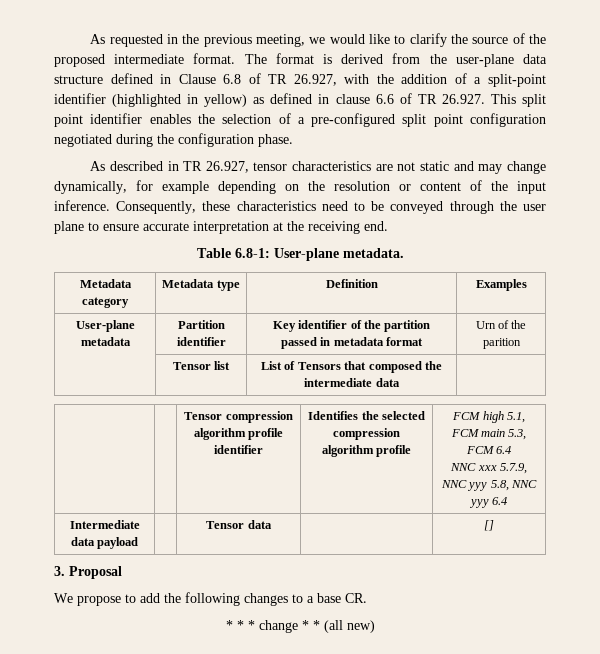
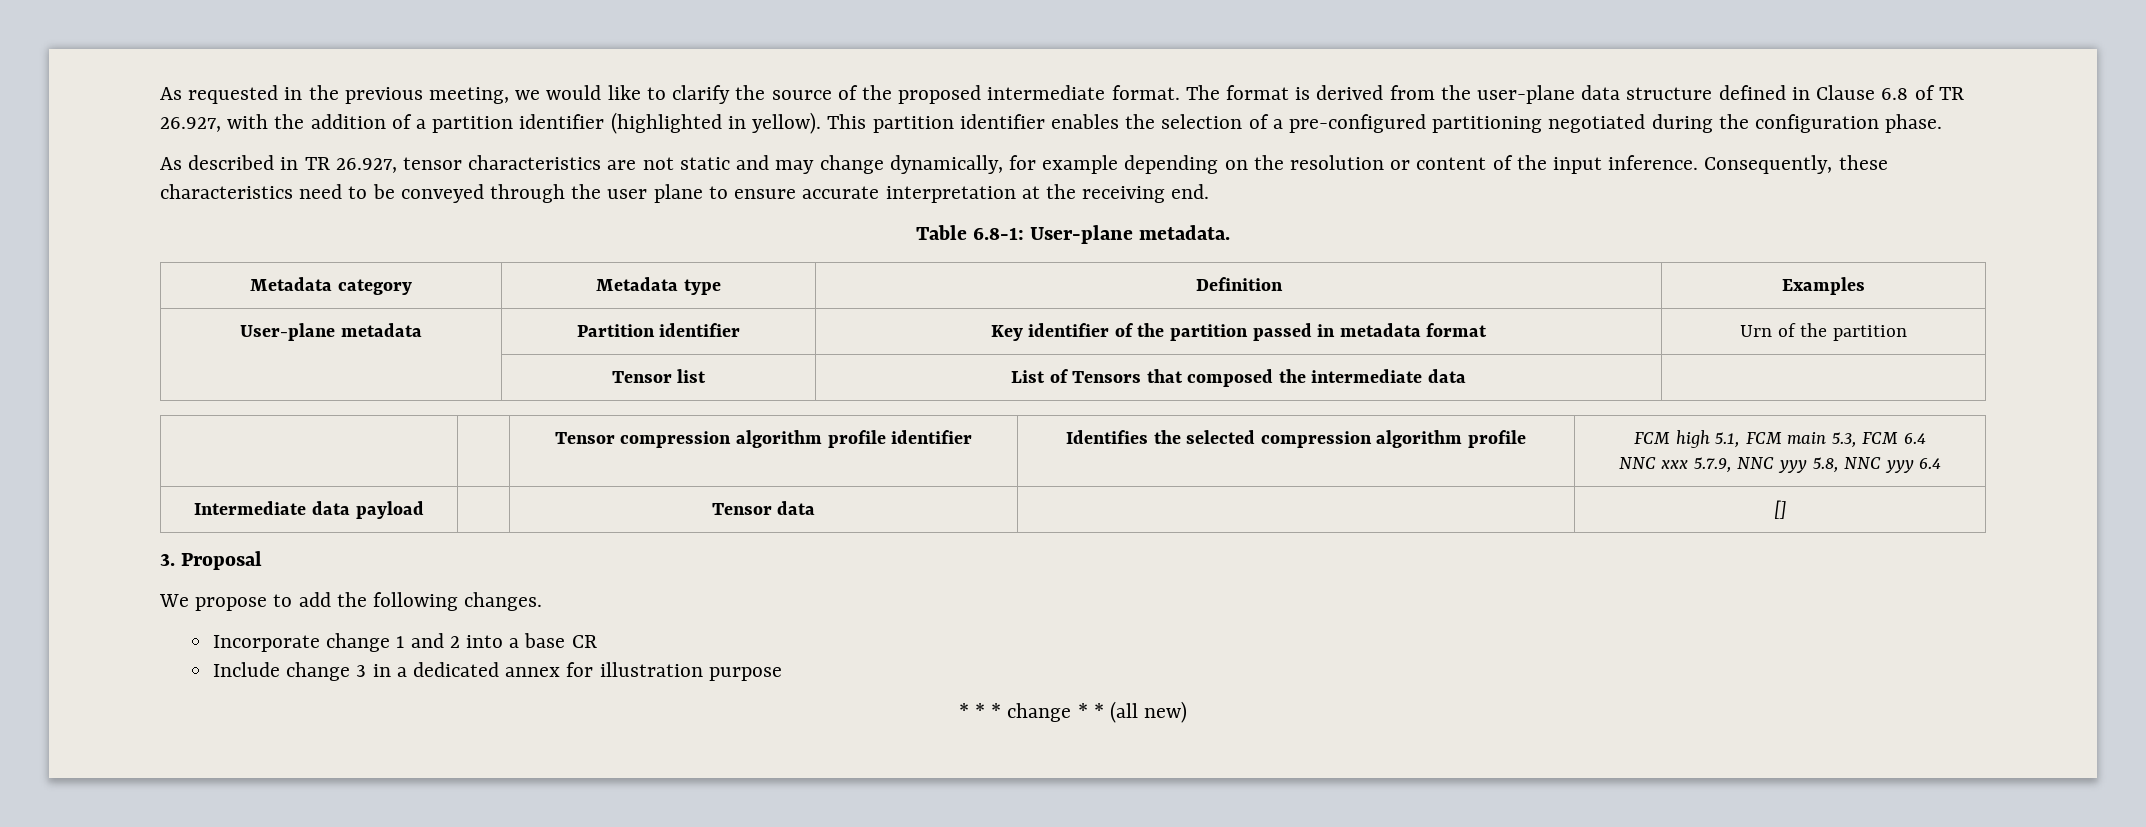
[488,74,547,87] split-point -> [432,116,514,133] partition
[204,93,547,107] [54,114,83,127] yellow) as defined in clause 6.6 of TR 26.927. This split point -> [752,112,954,134] yellow). This partition
[402,113,546,127] split point configuration -> [1432,116,1543,133] partitioning
[482,338,521,349] parition -> [1832,325,1907,341] partition
[244,593,367,606] changes to a base CR. -> [464,592,543,611] [212,633,597,652] [212,662,782,681] changes. // Incorporate change 1 and 2 into a base CR // Include change 3 in a dedicated annex for illustration purpose

